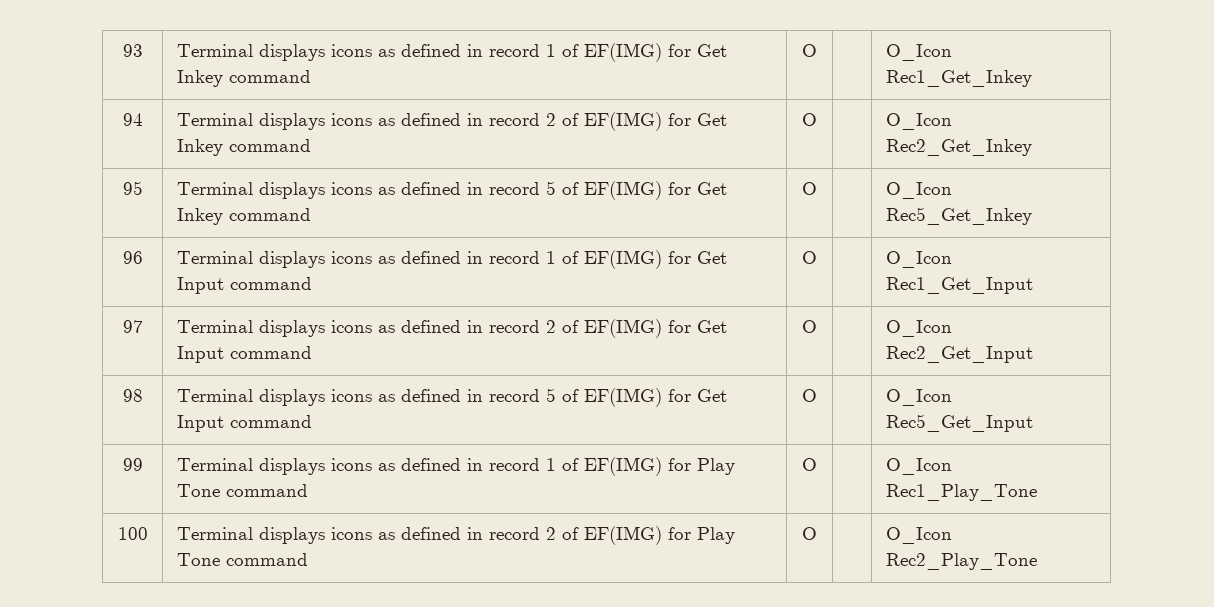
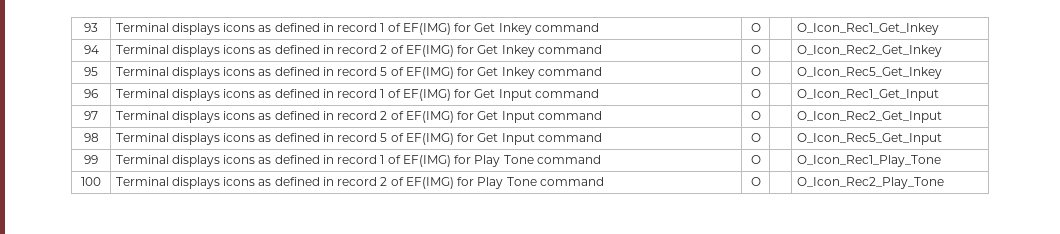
[885,44,952,61] [885,70,1032,87] O_Icon Rec1_Get_Inkey -> [796,23,939,35] O_Icon_Rec1_Get_Inkey
[885,113,952,130] [885,139,1032,156] O_Icon Rec2_Get_Inkey -> [796,45,942,57] O_Icon_Rec2_Get_Inkey
[885,182,952,199] [885,207,1032,225] O_Icon Rec5_Get_Inkey -> [796,67,942,79] O_Icon_Rec5_Get_Inkey
[885,251,952,268] [885,277,1033,294] O_Icon Rec1_Get_Input -> [796,89,939,101] O_Icon_Rec1_Get_Input
[885,320,952,337] [885,346,1033,363] O_Icon Rec2_Get_Input -> [796,111,942,123] O_Icon_Rec2_Get_Input
[885,389,952,406] [885,414,1033,432] O_Icon Rec5_Get_Input -> [796,133,942,145] O_Icon_Rec5_Get_Input
[885,458,952,475] [885,484,1037,501] O_Icon Rec1_Play_Tone -> [796,155,941,167] O_Icon_Rec1_Play_Tone
[885,527,952,544] [885,553,1037,570] O_Icon Rec2_Play_Tone -> [796,177,944,189] O_Icon_Rec2_Play_Tone

